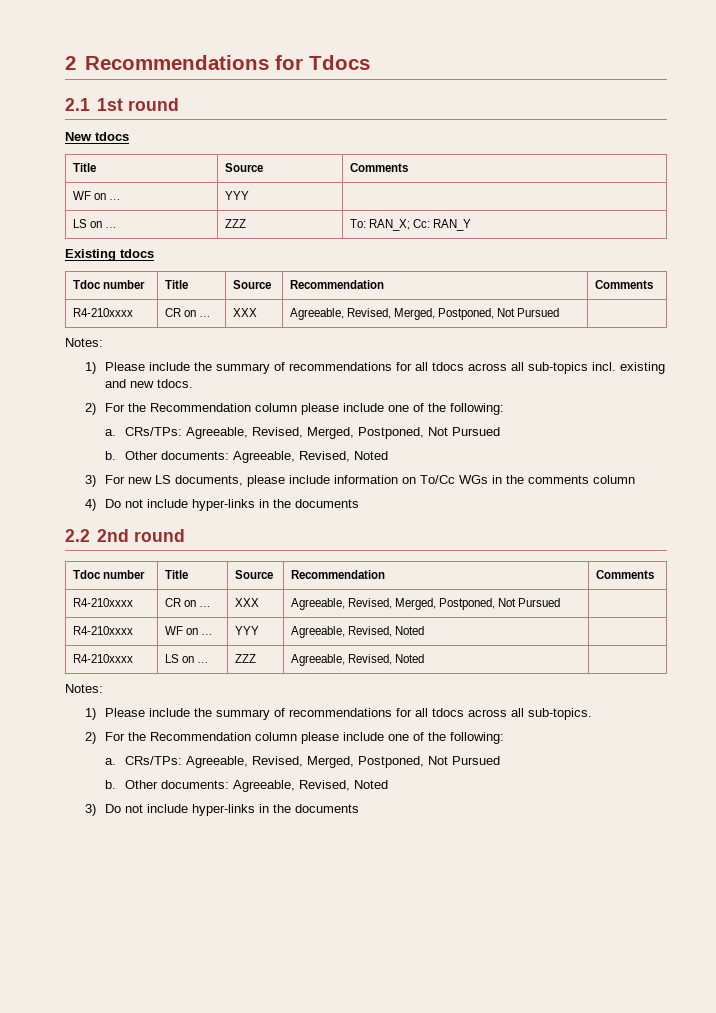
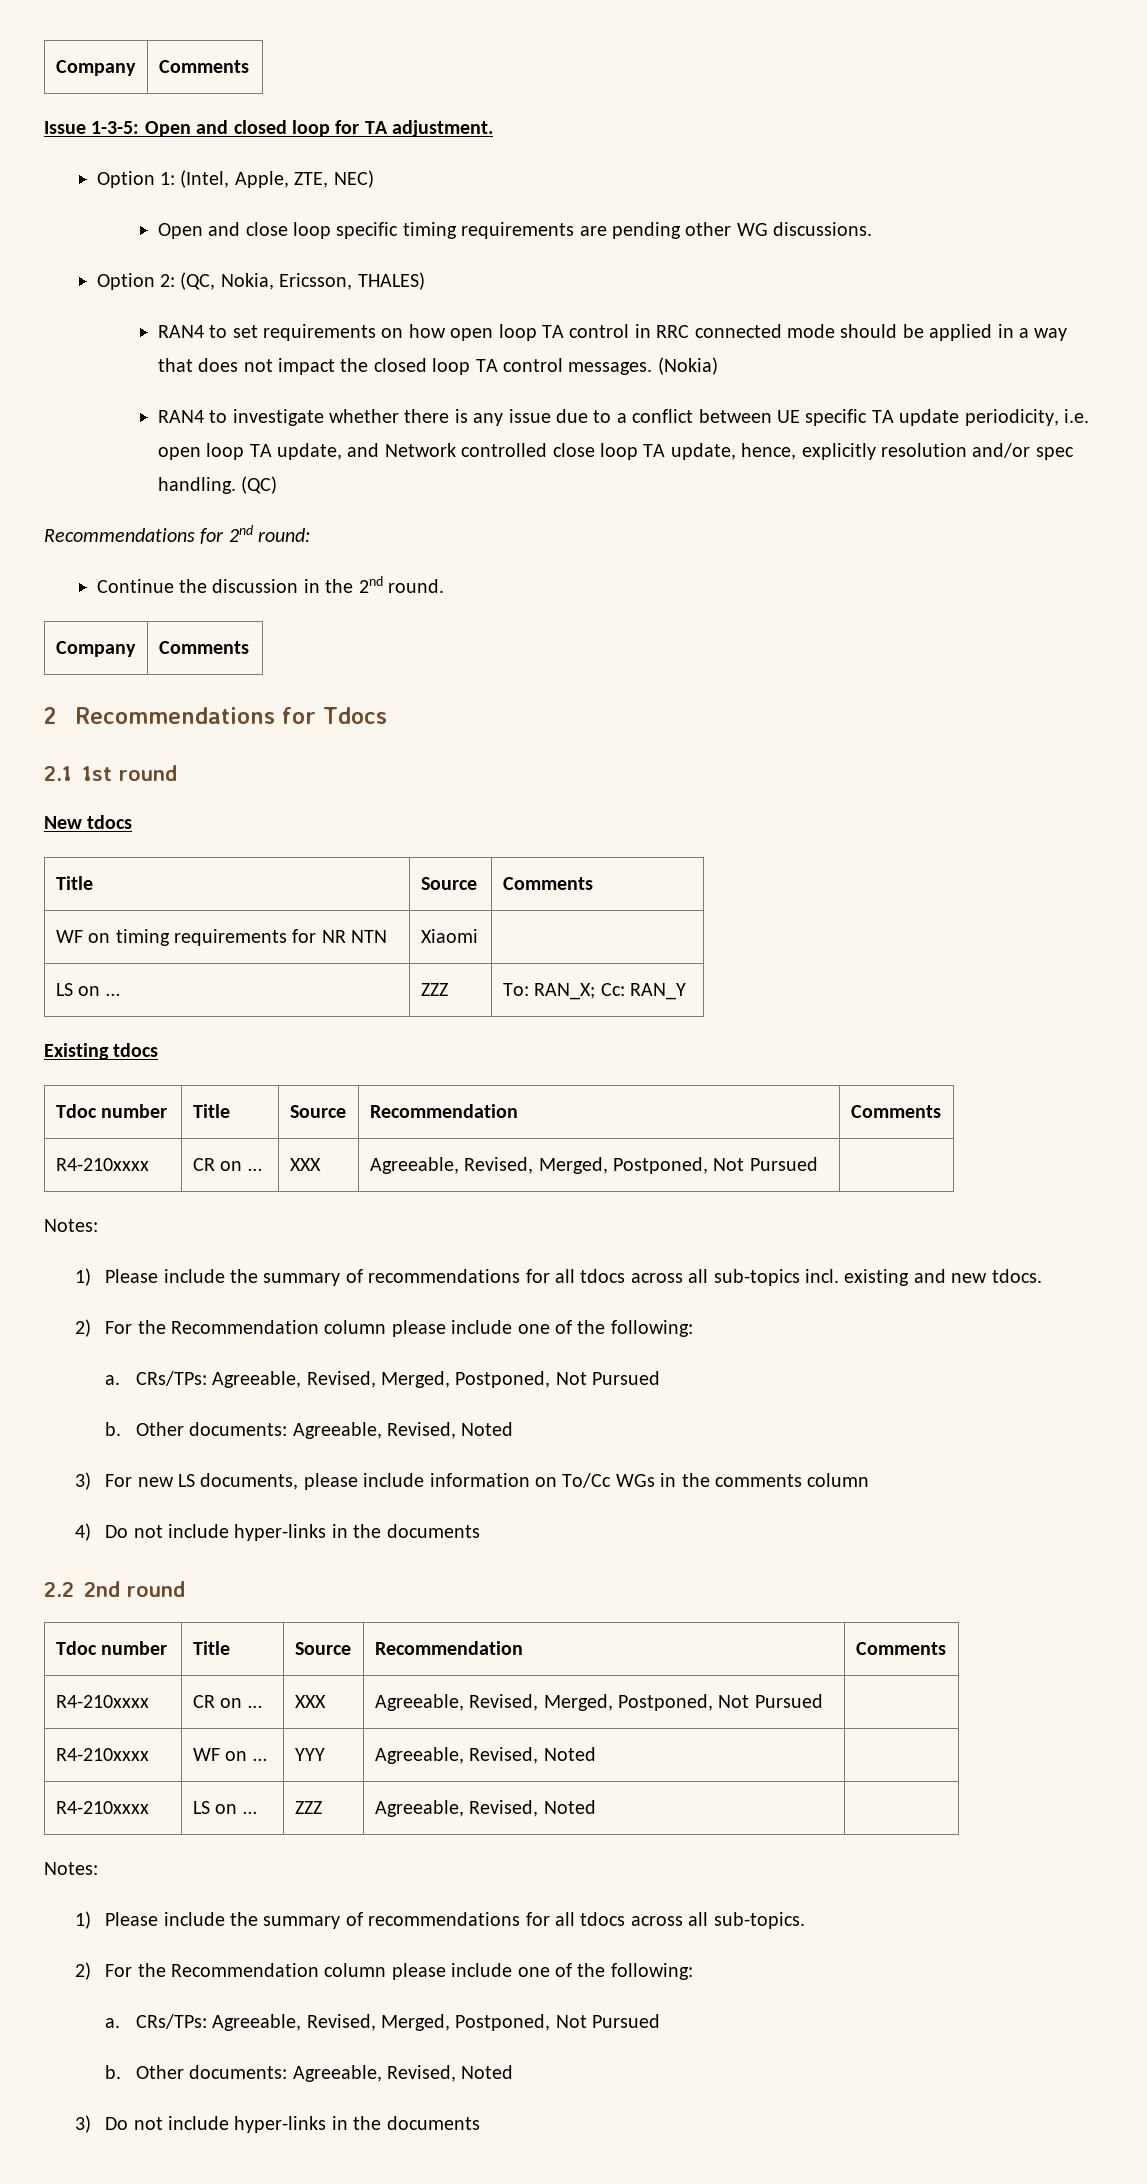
(65, 63) none -> [55,60,136,76] [158,60,249,73] [44,120,494,137] [96,170,374,188] [157,222,873,239] [96,272,425,290] [157,324,1068,341] [157,357,718,375] [157,409,1089,426] [157,443,1074,460] [157,476,278,494] [44,525,311,544] [96,576,444,593] [55,641,136,657] [158,641,249,654] Company | Comments // Issue 1-3-5: Open and closed loop for TA adjustment. // Option 1: (Intel, Apple, ZTE, NEC) // Open and close loop specific timing requirements are pending other WG discussions. // Option 2: (QC, Nokia, Ericsson, THALES) // RAN4 to set requirements on how open loop TA control in RRC connected mode should be applied in a way that does not impact the closed loop TA control messages. (Nokia) // RAN4 to investigate whether there is any issue due to a conflict between UE specific TA update periodicity, i.e. open loop TA update, and Network controlled close loop TA update, hence, explicitly resolution and/or spec handling. (QC) // Recommendations for 2nd round: // Continue the discussion in the 2nd round. // Company | Comments //
[108,199,121,200] [224,191,249,200] … | YYY -> [115,929,388,946] [420,929,478,943] timing requirements for NR NTN | Xiaomi

